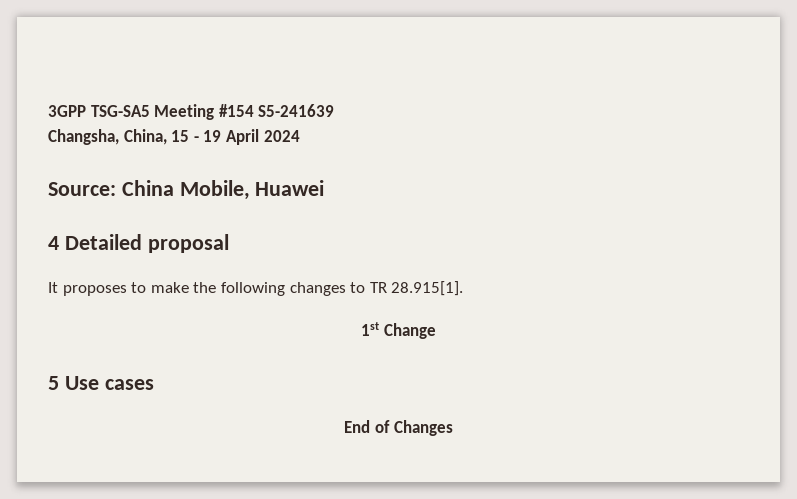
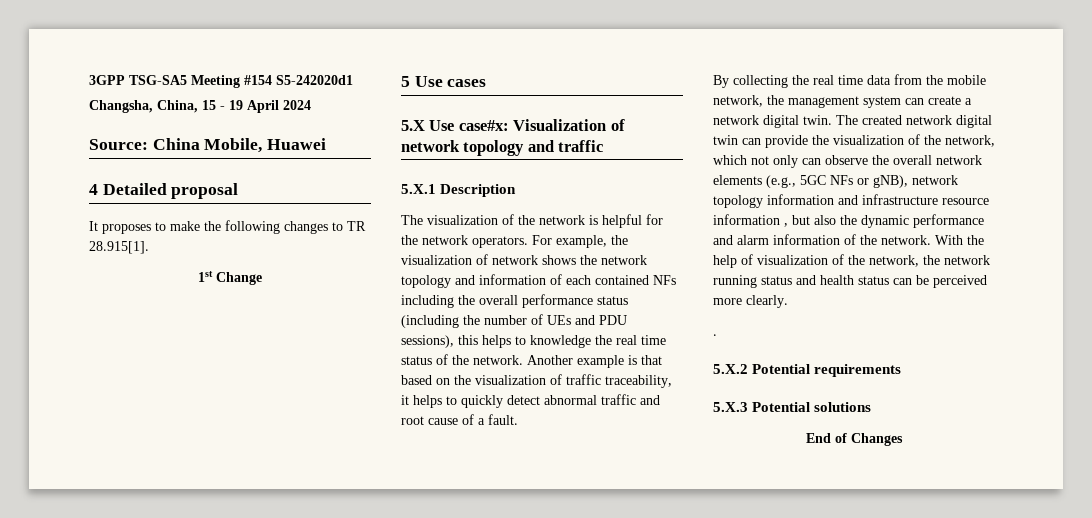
[258,104,335,117] S5-241639 -> [276,75,353,85] S5-242020d1
(154, 384) none -> [401,119,625,131] [401,140,604,156] [401,184,517,197] [401,214,663,228] [401,235,628,248] [401,254,647,265] [401,274,676,288] [401,294,628,308] [401,314,627,328] [401,335,666,348] [401,354,662,368] [401,374,672,388] [401,394,660,408] [401,414,518,425] [713,74,986,88] [713,95,972,108] [713,115,992,128] [713,134,995,148] [713,155,982,168] [713,175,958,188] [713,194,989,208] [713,214,984,228] [713,234,984,245] [713,254,990,268] [713,275,987,288] [713,295,788,308] [713,334,717,336] [713,364,902,377] [713,402,872,412] // 5.X Use case#x: Visualization of network topology and traffic // 5.X.1 Description // The visualization of the network is helpful for the network operators. For example, the visualization of network shows the network topology and information of each contained NFs including the overall performance status (including the number of UEs and PDU sessions), this helps to knowledge the real time status of the network. Another example is that based on the visualization of traffic traceability, it helps to quickly detect abnormal traffic and root cause of a fault. // By collecting the real time data from the mobile network, the management system can create a network digital twin. The created network digital twin can provide the visualization of the network, which not only can observe the overall network elements (e.g., 5GC NFs or gNB), network topology information and infrastructure resource information , but also the dynamic performance and alarm information of the network. With the help of visualization of the network, the network running status and health status can be perceived more clearly. // . // 5.X.2 Potential requirements // 5.X.3 Potential solutions

